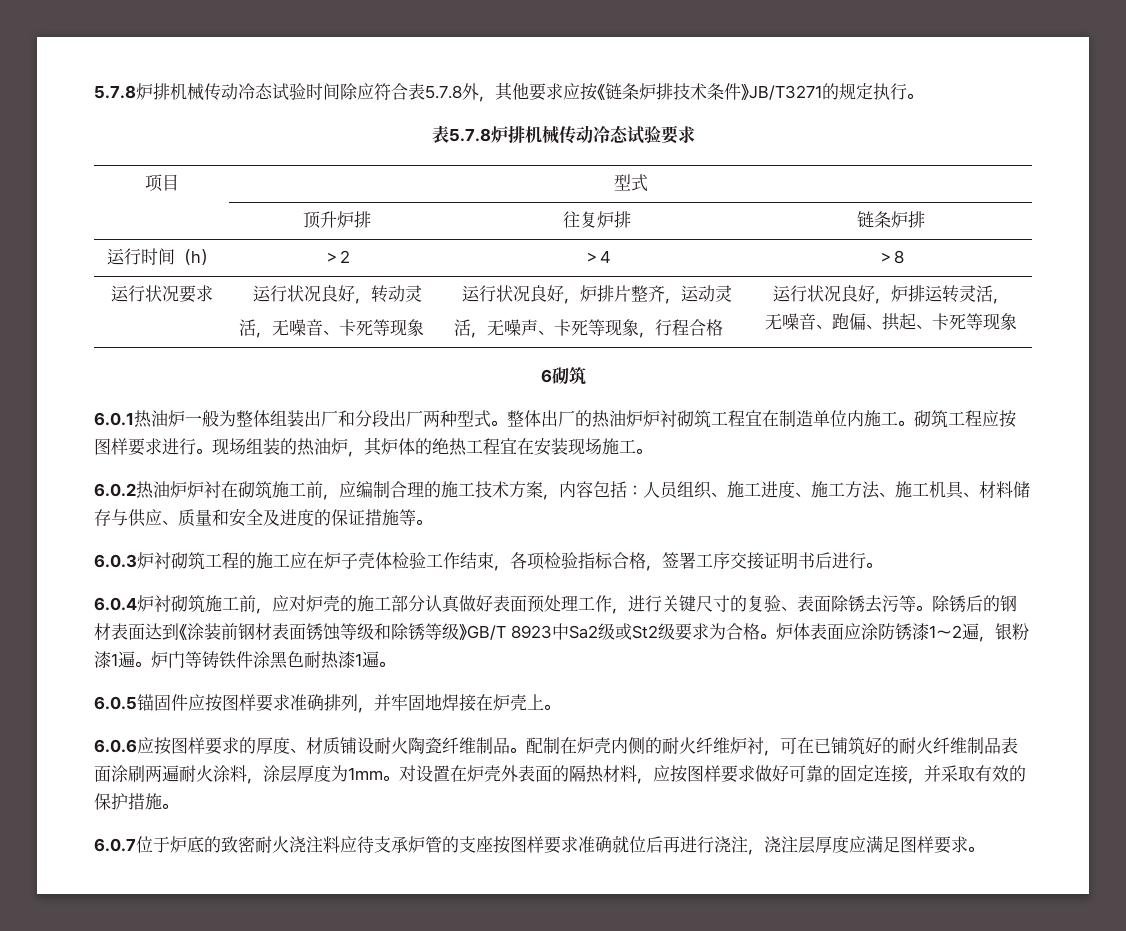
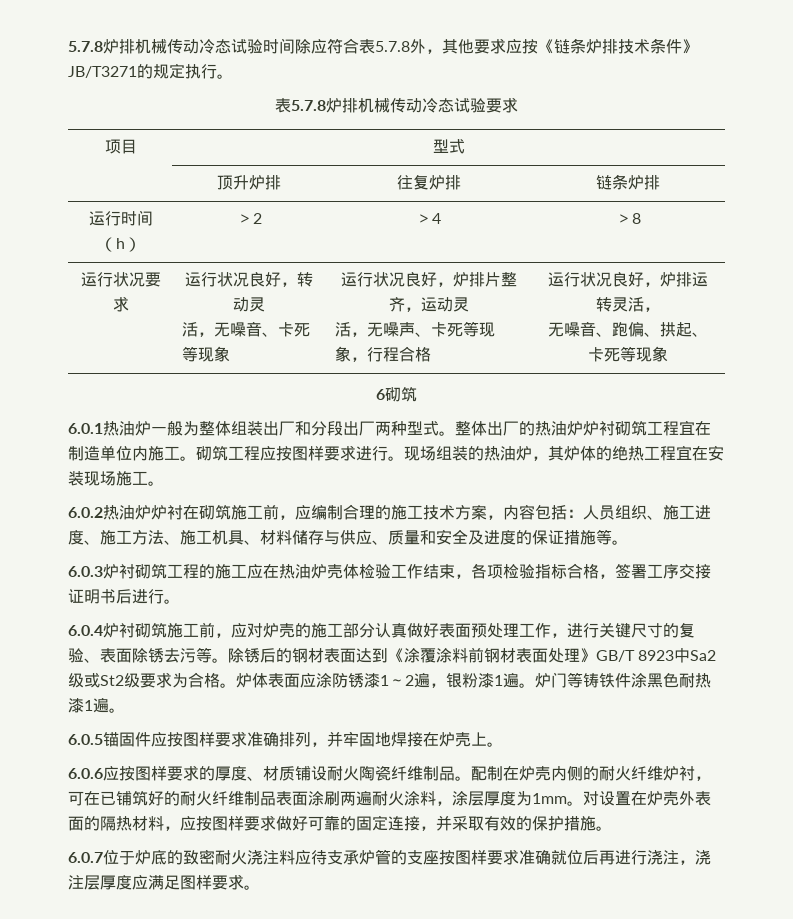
[324,552,358,569] 炉子 -> [279,564,327,579] 热油炉
[204,623,221,640] 装 -> [420,648,468,663] 覆涂料
[306,623,459,641] 锈蚀等级和除锈等级 -> [548,648,580,663] 处理

